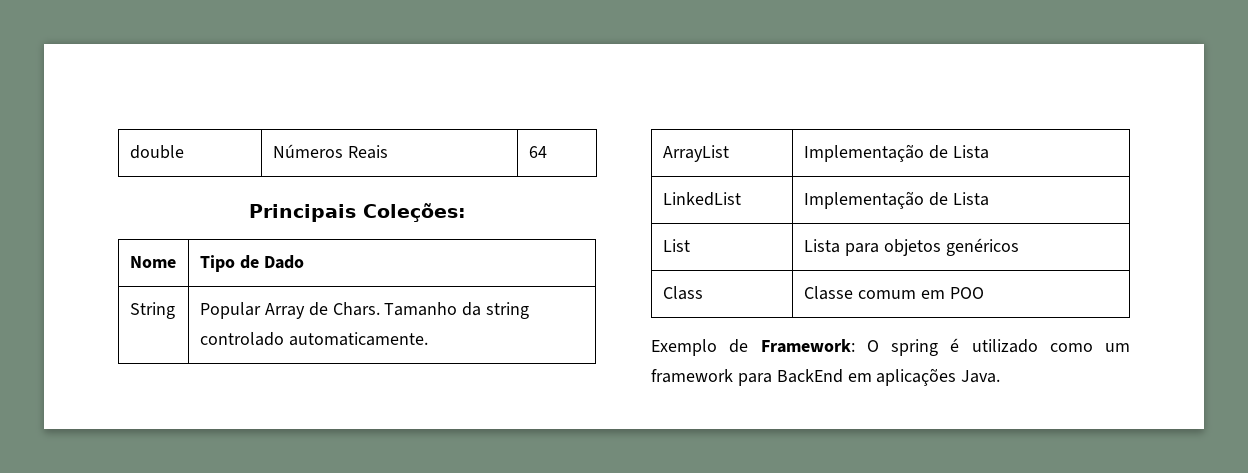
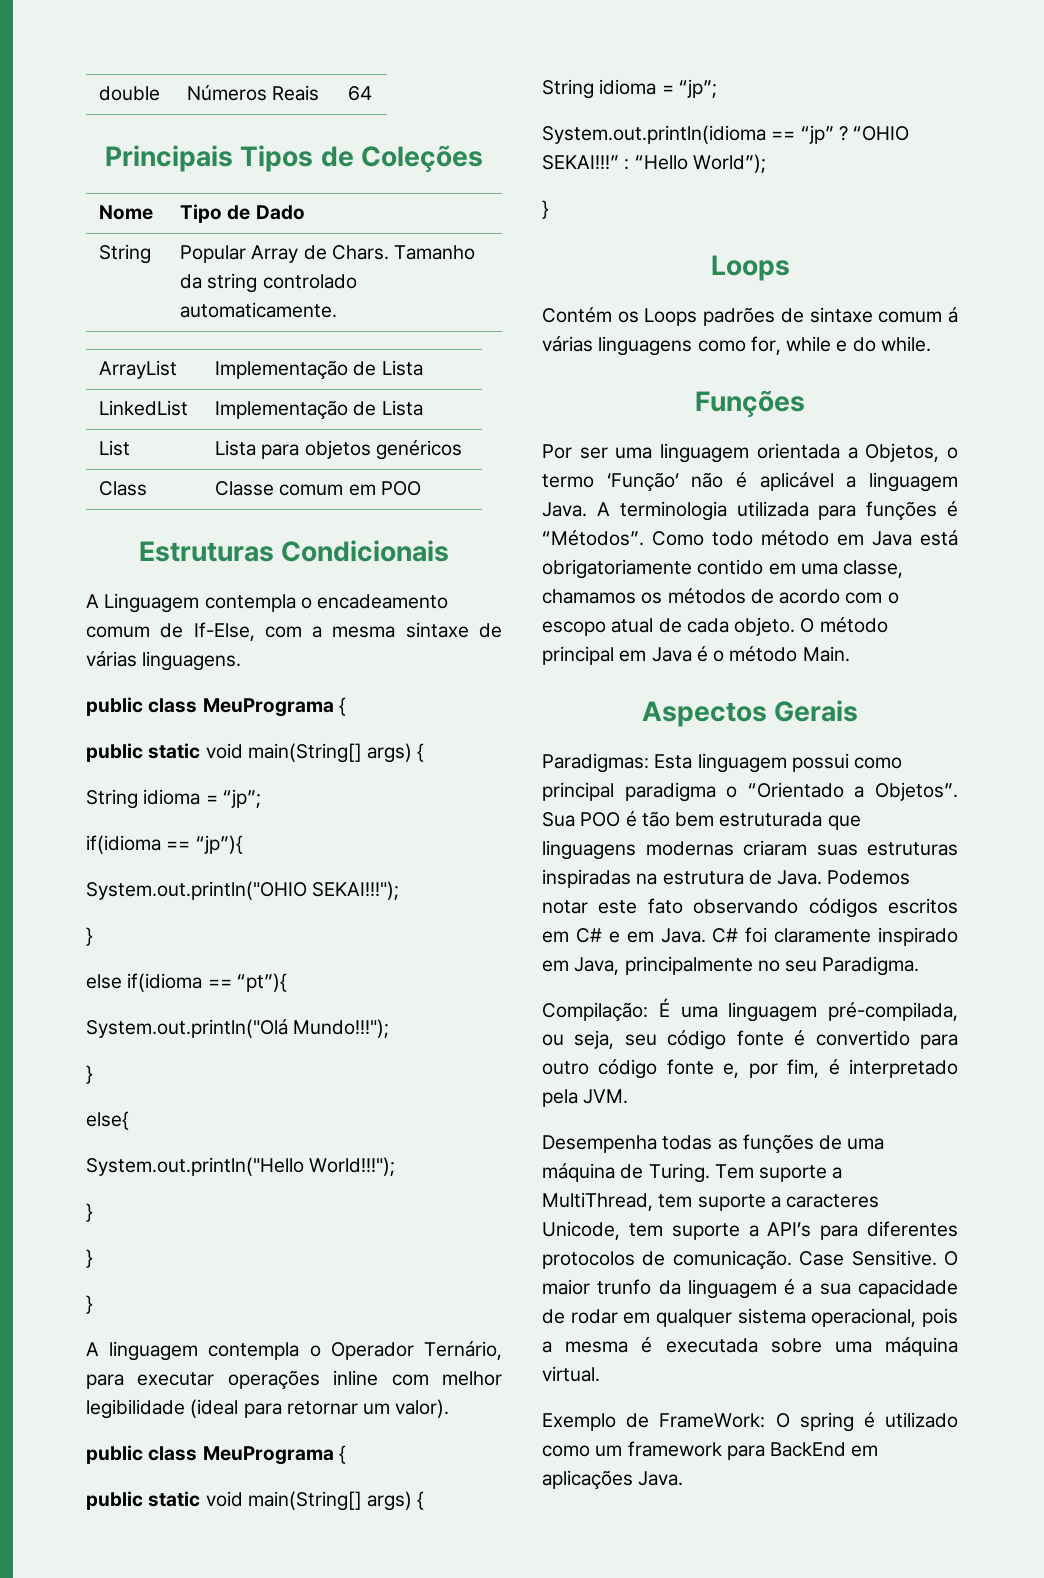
[363,203,466,222] Coleções: -> [240,145,484,173] Tipos de Coleções
(984, 293) none -> [138,540,450,562] [86,593,449,613] [86,622,502,641] [86,651,242,671] [86,697,346,717] [86,743,425,763] [86,789,261,809] [86,835,243,854] [86,881,400,900] [86,927,93,946] [86,973,287,992] [86,1019,390,1038] [86,1065,93,1084] [86,1111,129,1130] [86,1157,396,1176] [86,1203,93,1222] [86,1249,93,1268] [86,1295,93,1314] [86,1341,502,1361] [86,1370,502,1390] [86,1399,450,1419] [86,1445,346,1465] [86,1491,425,1511] [542,79,717,99] [542,125,910,144] [542,154,766,173] [542,200,549,219] [710,255,790,281] [542,307,958,326] [542,336,931,356] [695,390,805,418] [542,443,958,463] [542,472,958,492] [542,501,958,521] [542,530,958,546] [542,559,904,579] [542,588,899,604] [542,617,888,636] [542,646,850,665] [641,700,859,727] [542,753,903,773] [542,782,958,802] [542,811,861,830] [542,840,958,860] [542,869,911,888] [542,898,958,918] [542,927,958,946] [542,956,920,976] [542,998,958,1022] [542,1030,958,1050] [542,1059,958,1079] [542,1089,629,1107] [542,1134,885,1154] [542,1163,843,1183] [542,1192,880,1211] [542,1221,958,1240] [542,1250,958,1270] [542,1279,958,1299] [542,1308,958,1327] [542,1337,958,1356] [542,1366,600,1382] // Estruturas Condicionais // A Linguagem contempla o encadeamento comum de If-Else, com a mesma sintaxe de várias linguagens. // public class MeuPrograma { // public static void main(String[] args) { // String idioma = “jp”; // if(idioma == “jp”){ // System.out.println("OHIO SEKAI!!!"); // } // else if(idioma == “pt”){ // System.out.println("Olá Mundo!!!"); // } // else{ // System.out.println("Hello World!!!"); // } // } // } // A linguagem contempla o Operador Ternário, para executar operações inline com melhor legibilidade (ideal para retornar um valor). // public class MeuPrograma { // public static void main(String[] args) { // String idioma = “jp”; // System.out.println(idioma == “jp” ? “OHIO SEKAI!!!” : “Hello World”); // } // Loops // Contém os Loops padrões de sintaxe comum á várias linguagens como for, while e do while. // Funções // Por ser uma linguagem orientada a Objetos, o termo ‘Função’ não é aplicável a linguagem Java. A terminologia utilizada para funções é “Métodos”. Como todo método em Java está obrigatoriamente contido em uma classe, chamamos os métodos de acordo com o escopo atual de cada objeto. O método principal em Java é o método Main. // Aspectos Gerais // Paradigmas: Esta linguagem possui como principal paradigma o “Orientado a Objetos”. Sua POO é tão bem estruturada que linguagens modernas criaram suas estruturas inspiradas na estrutura de Java. Podemos notar este fato observando códigos escritos em C# e em Java. C# foi claramente inspirado em Java, principalmente no seu Paradigma. // Compilação: É uma linguagem pré-compilada, ou seja, seu código fonte é convertido para outro código fonte e, por fim, é interpretado pela JVM. // Desempenha todas as funções de uma máquina de Turing. Tem suporte a MultiThread, tem suporte a caracteres Unicode, tem suporte a API’s para diferentes protocolos de comunicação. Case Sensitive. O maior trunfo da linguagem é a sua capacidade de rodar em qualquer sistema operacional, pois a mesma é executada sobre uma máquina virtual.
[760,339,855,353] Framework: -> [659,1413,766,1428] FrameWork:

